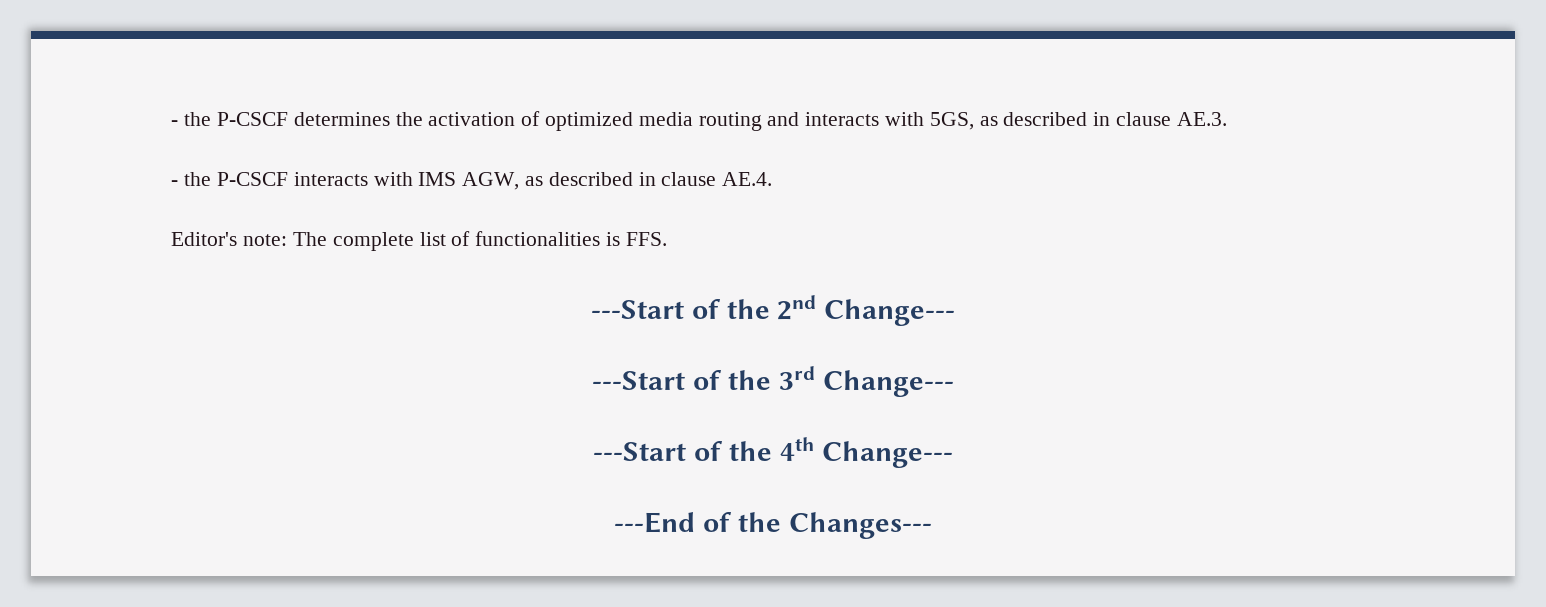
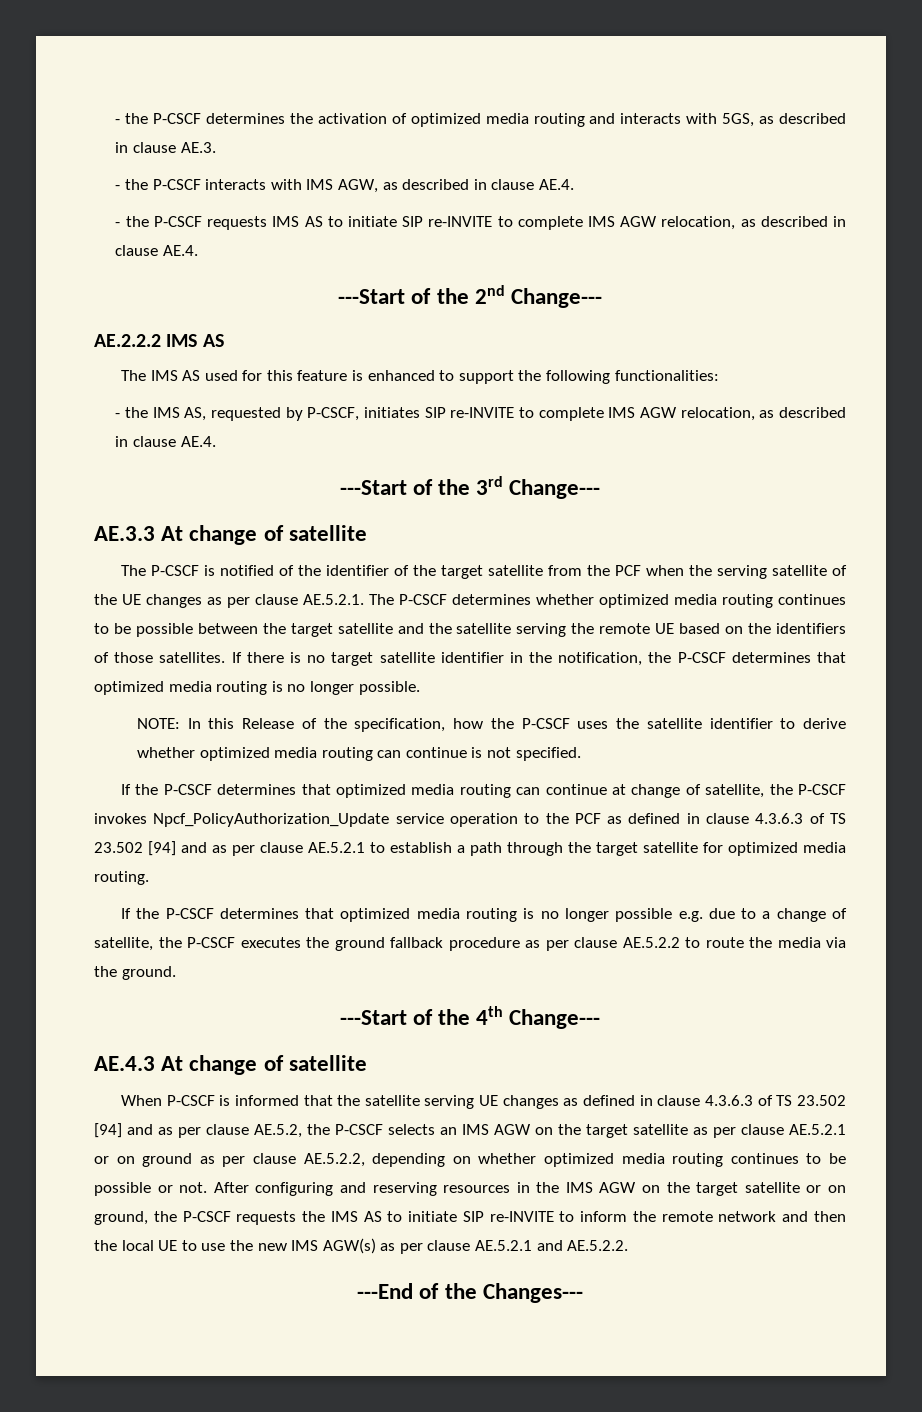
[171,231,667,251] Editor's note: The complete list of functionalities is FFS. -> [115,216,847,230] [115,245,199,256] - the P-CSCF requests IMS AS to initiate SIP re-INVITE to complete IMS AGW relocation, as described in clause AE.4.
(956, 312) none -> [94,334,224,347] [120,370,719,384] [115,407,847,421] [115,436,216,447] // AE.2.2.2 IMS AS // The IMS AS used for this feature is enhanced to support the following functionalities: // - the IMS AS, requested by P-CSCF, initiates SIP re-INVITE to complete IMS AGW relocation, as described in clause AE.4.
(954, 383) none -> [94,525,367,545] [120,565,848,579] [94,594,846,608] [94,623,847,637] [94,652,846,666] [94,681,420,695] [136,718,847,732] [136,747,581,761] [120,784,846,798] [94,813,846,827] [94,841,846,856] [94,871,149,885] [120,908,847,922] [94,937,846,951] [94,966,176,980] // AE.3.3 At change of satellite // The P-CSCF is notified of the identifier of the target satellite from the PCF when the serving satellite of the UE changes as per clause AE.5.2.1. The P-CSCF determines whether optimized media routing continues to be possible between the target satellite and the satellite serving the remote UE based on the identifiers of those satellites. If there is no target satellite identifier in the notification, the P-CSCF determines that optimized media routing is no longer possible. // NOTE: In this Release of the specification, how the P-CSCF uses the satellite identifier to derive whether optimized media routing can continue is not specified. // If the P-CSCF determines that optimized media routing can continue at change of satellite, the P-CSCF invokes Npcf_PolicyAuthorization_Update service operation to the PCF as defined in clause 4.3.6.3 of TS 23.502 [94] and as per clause AE.5.2.1 to establish a path through the target satellite for optimized media routing. // If the P-CSCF determines that optimized media routing is no longer possible e.g. due to a change of satellite, the P-CSCF executes the ground fallback procedure as per clause AE.5.2.2 to route the media via the ground.
(953, 454) none -> [94,1055,367,1075] [120,1095,846,1109] [94,1123,846,1138] [94,1153,847,1167] [94,1182,847,1196] [94,1211,846,1225] [94,1238,629,1254] // AE.4.3 At change of satellite // When P-CSCF is informed that the satellite serving UE changes as defined in clause 4.3.6.3 of TS 23.502 [94] and as per clause AE.5.2, the P-CSCF selects an IMS AGW on the target satellite as per clause AE.5.2.1 or on ground as per clause AE.5.2.2, depending on whether optimized media routing continues to be possible or not. After configuring and reserving resources in the IMS AGW on the target satellite or on ground, the P-CSCF requests the IMS AS to initiate SIP re-INVITE to inform the remote network and then the local UE to use the new IMS AGW(s) as per clause AE.5.2.1 and AE.5.2.2.

